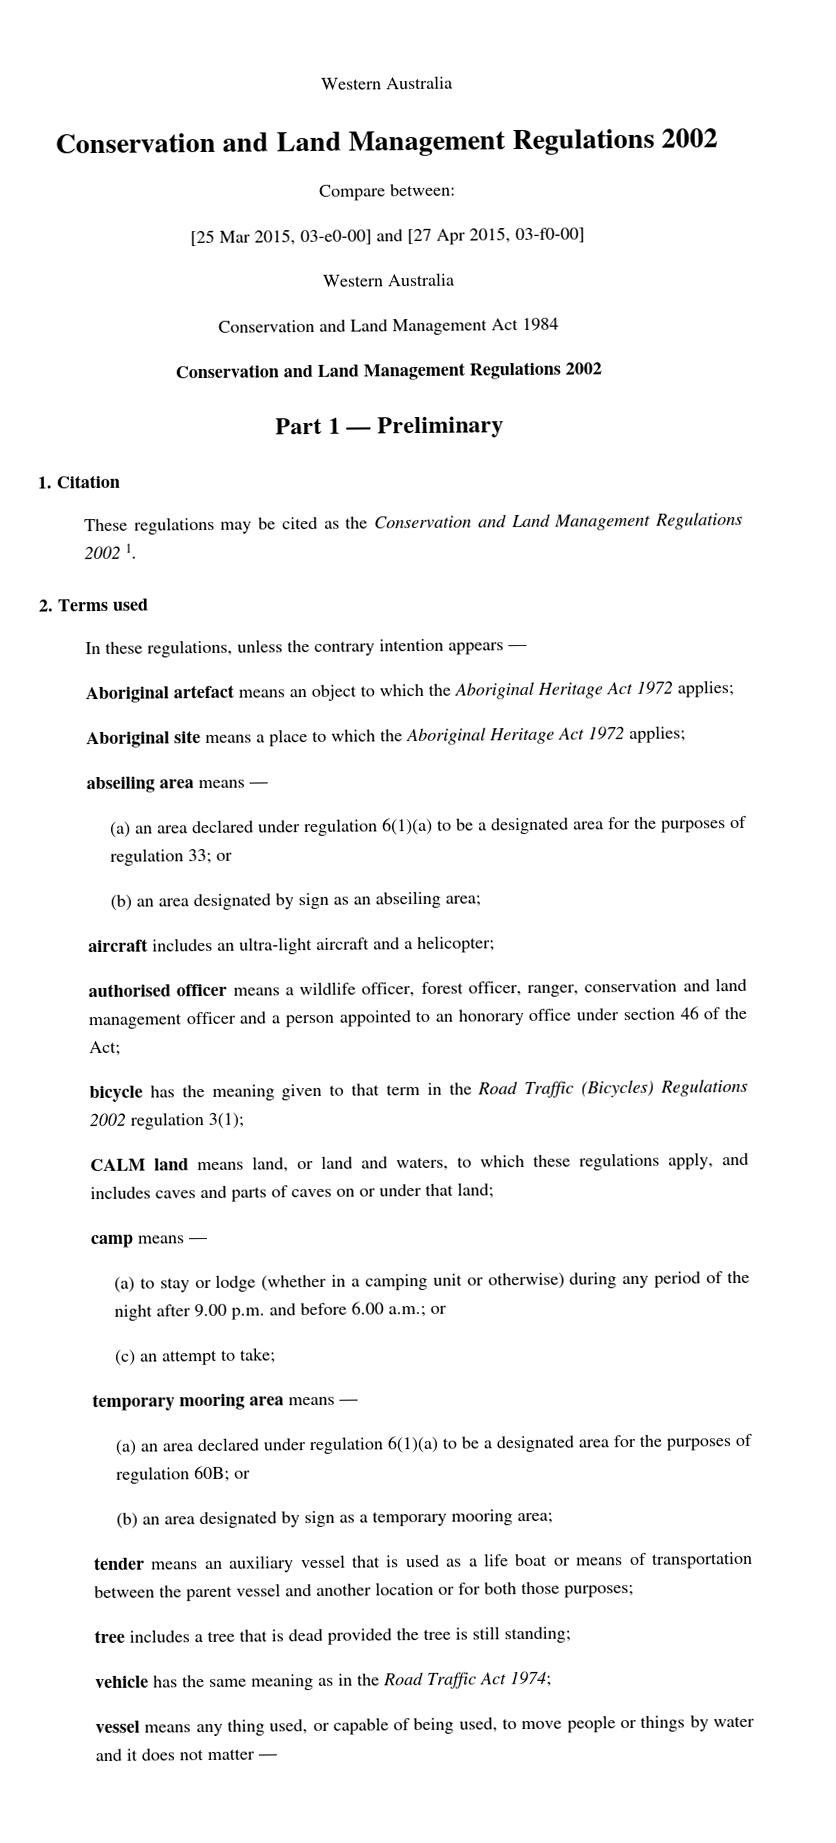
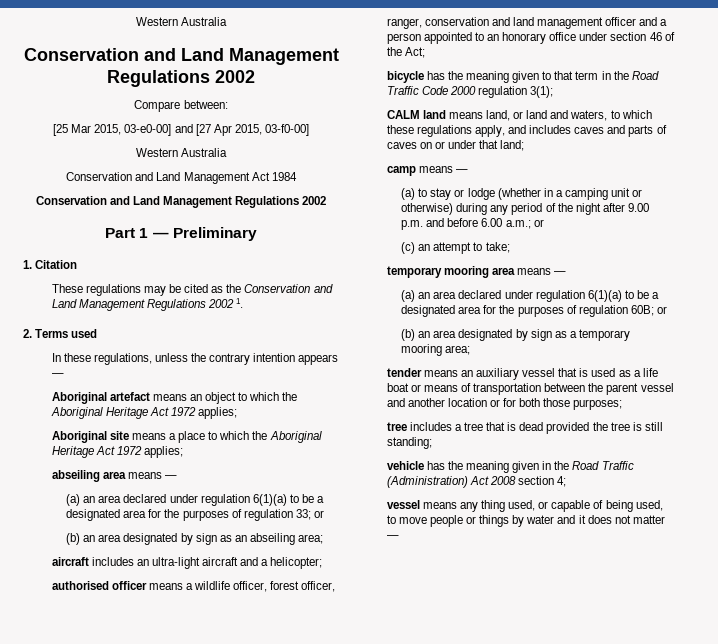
[581,1078,748,1098] [88,1112,126,1127] (Bicycles) Regulations 2002 -> [421,86,476,95] Code 2000
[208,1670,552,1691] same meaning as in the Road Traffic Act 1974; -> [466,461,634,473] [386,476,567,488] meaning given in the Road Traffic (Administration) Act 2008 section 4;

